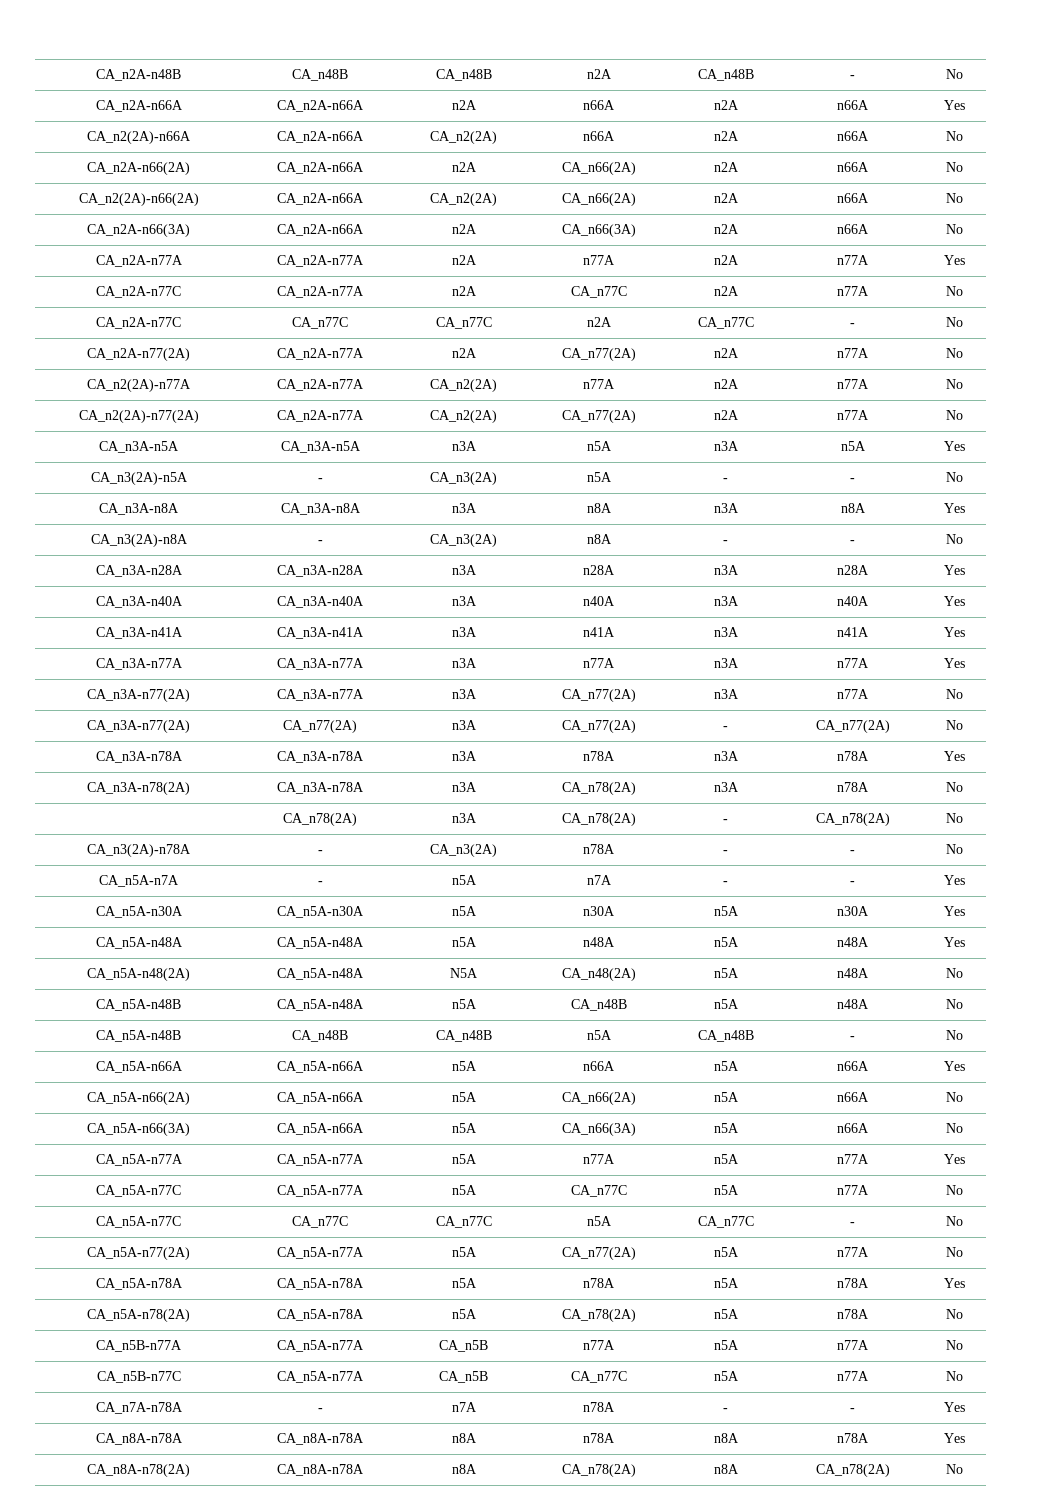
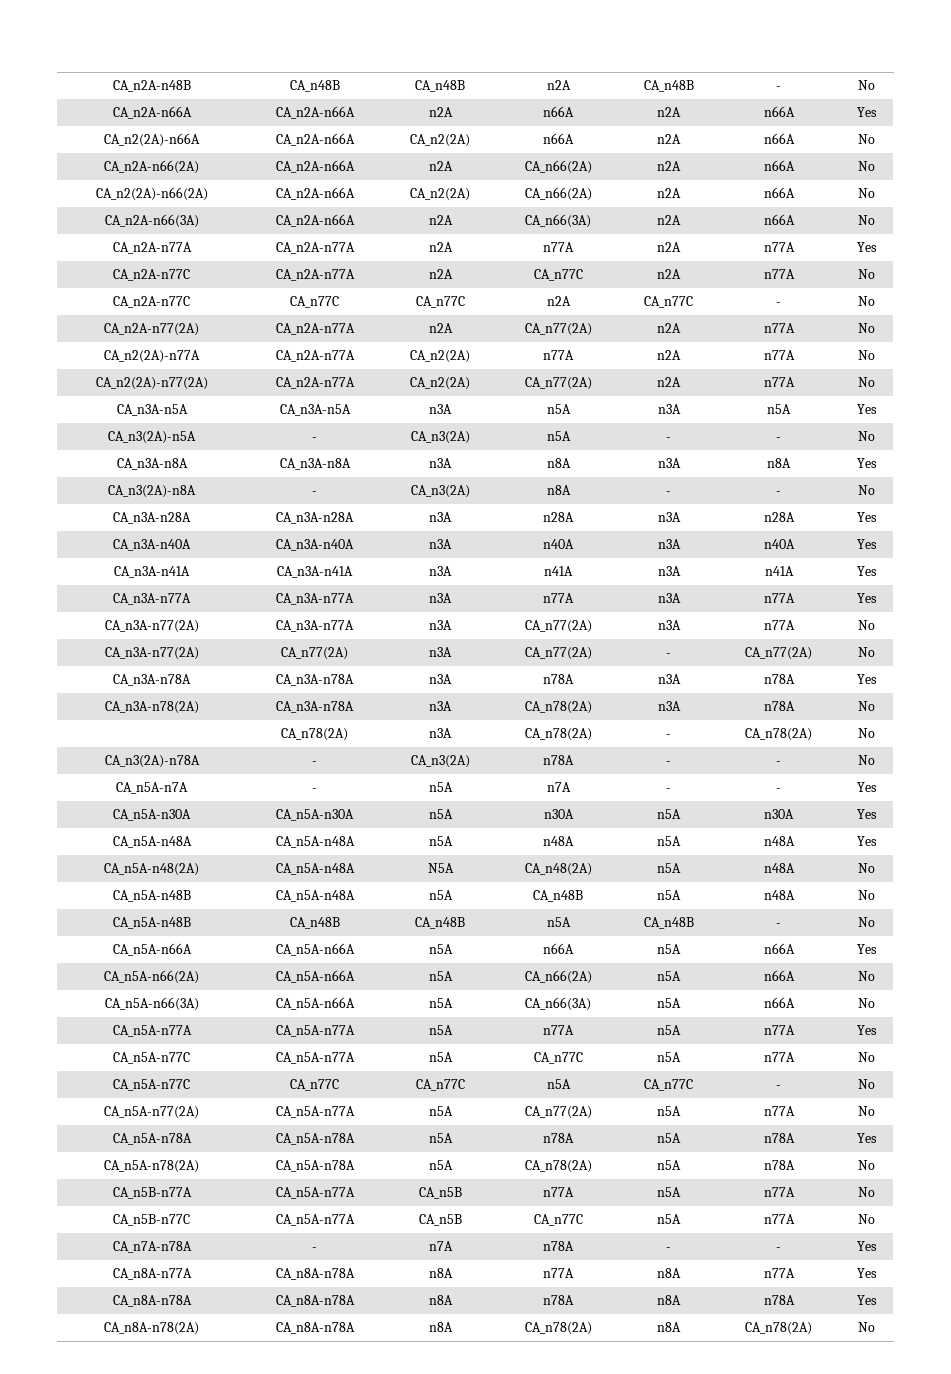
(965, 1407) none -> [112,1268,192,1280] [275,1268,355,1280] [428,1268,453,1278] [543,1268,574,1278] [657,1268,681,1278] [763,1268,795,1278] [857,1268,877,1278] // CA_n8A-n77A | CA_n8A-n78A | n8A | n77A | n8A | n77A | Yes

